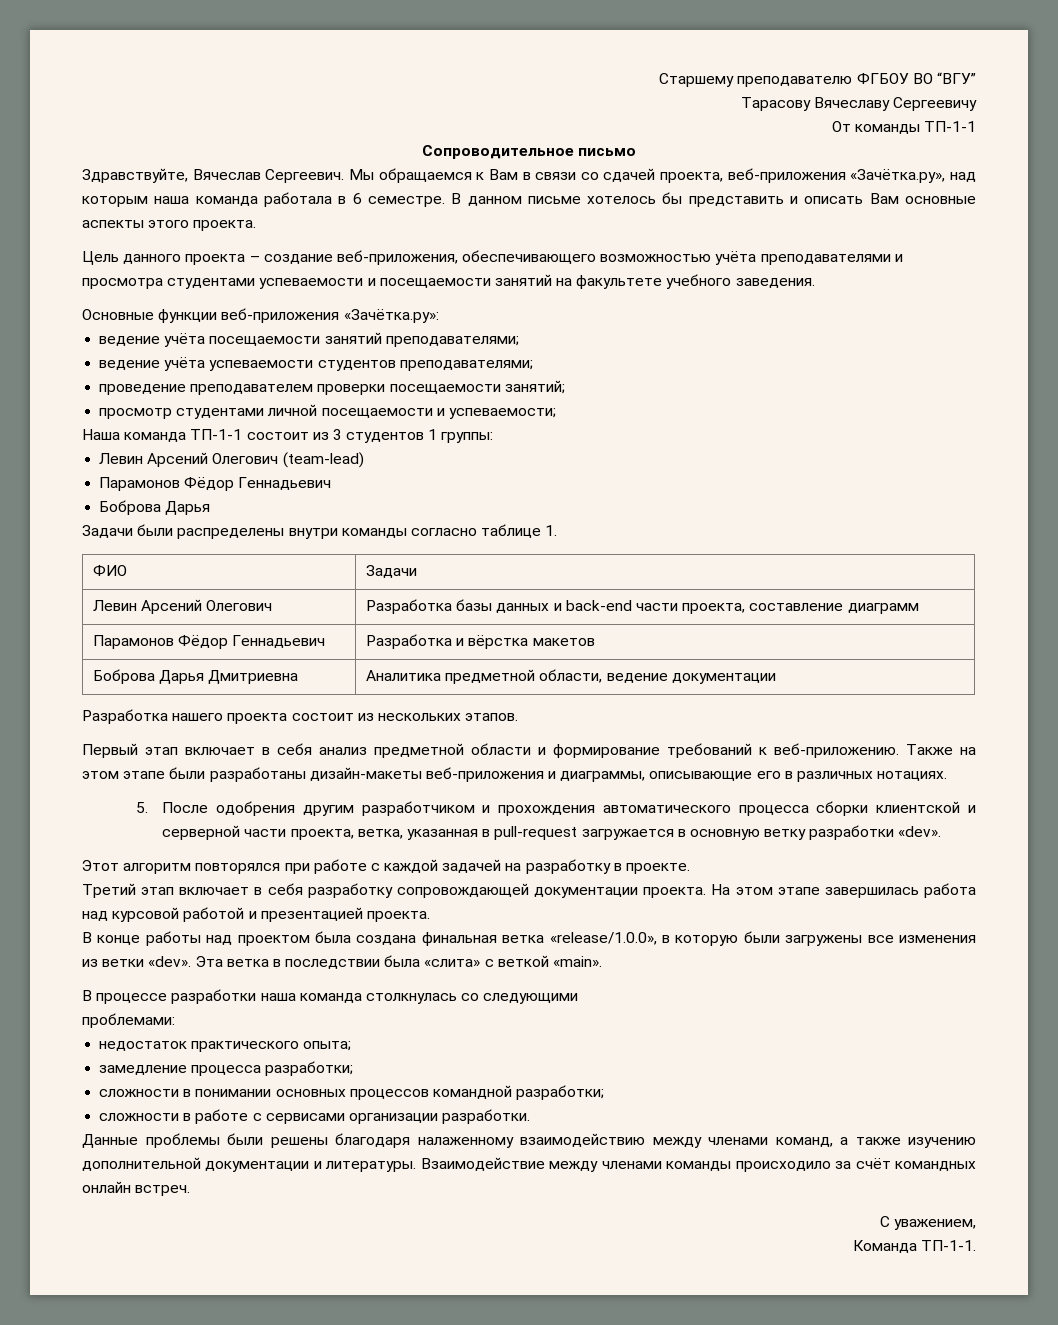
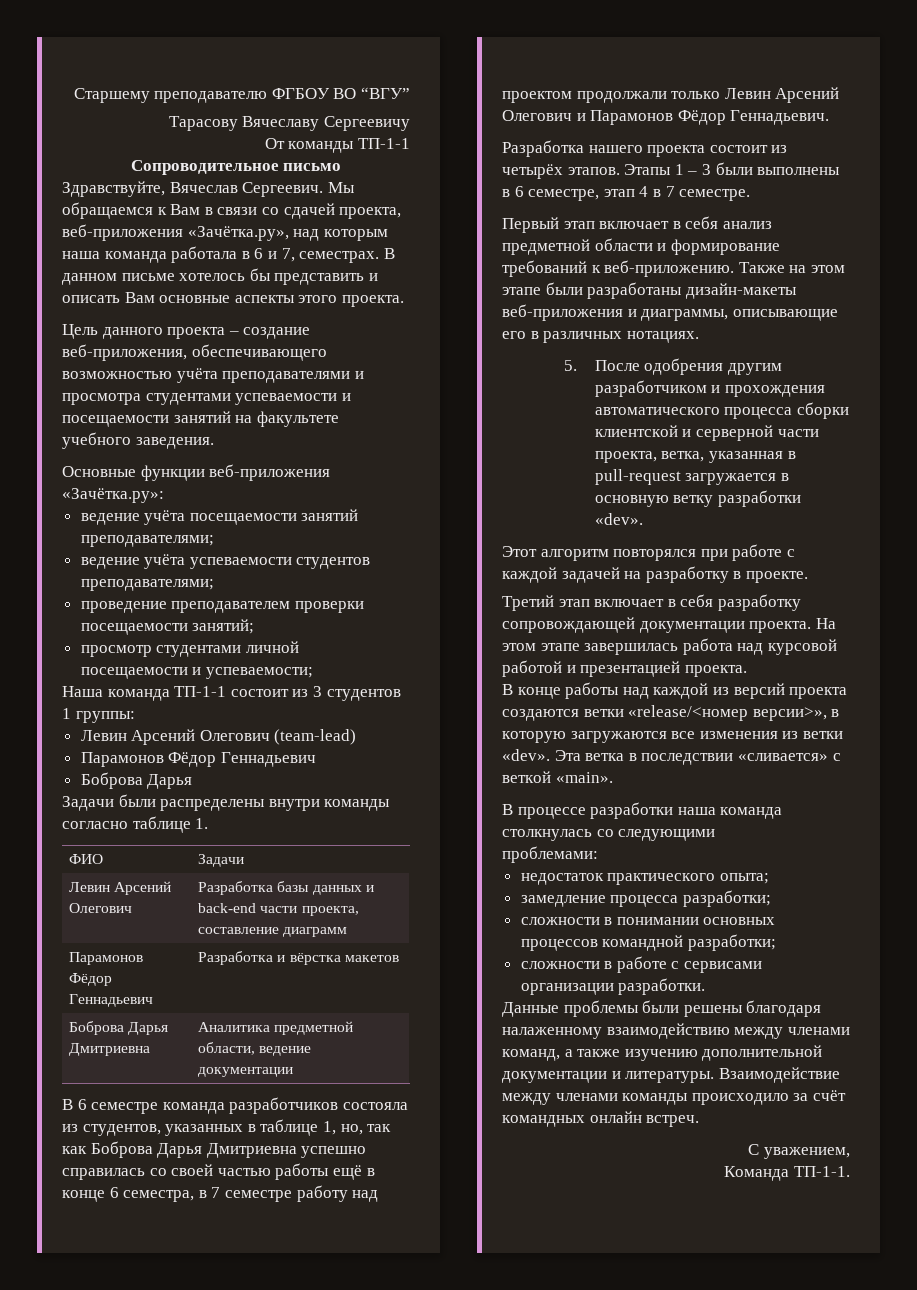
[367,196,445,207] семестре. -> [267,248,380,263] и 7, семестрах.
(776, 678) none -> [62,1097,408,1114] [62,1119,392,1136] [62,1141,367,1158] [62,1163,375,1180] [62,1185,379,1202] [502,87,840,103] [502,110,830,125] // В 6 семестре команда разработчиков состояла из студентов, указанных в таблице 1, но, так как Боброва Дарья Дмитриевна успешно справилась со своей частью работы ещё в конце 6 семестра, в 7 семестре работу над проектом продолжали только Левин Арсений Олегович и Парамонов Фёдор Геннадьевич.
[377,713,461,721] нескольких -> [502,164,563,179] четырёх
(519, 717) none -> [624,162,841,175] [502,186,751,201] Этапы 1 – 3 были выполнены в 6 семестре, этап 4 в 7 семестре.
[237,931,863,946] проектом была создана финальная ветка «release/1.0.0», в которую были загружены -> [653,683,848,699] [502,705,840,721] [502,731,667,743] каждой из версий проекта создаются ветки «release/<номер версии>», в которую загружаются
[384,955,481,967] была «слита» -> [737,753,828,761] «сливается»

